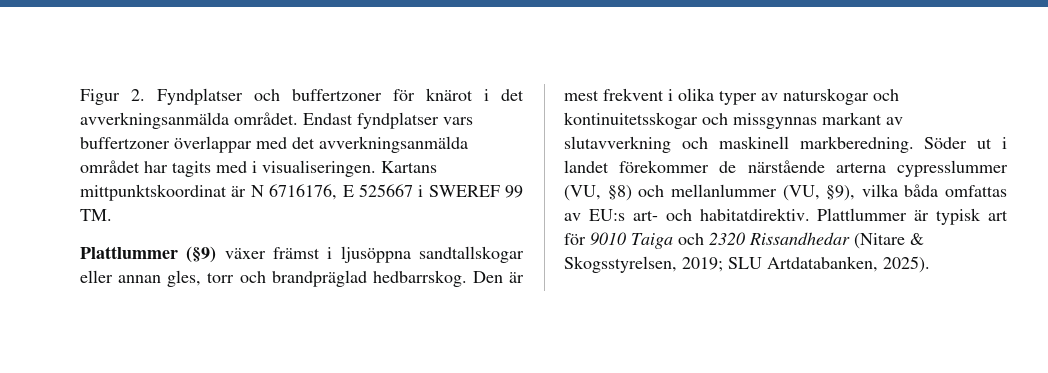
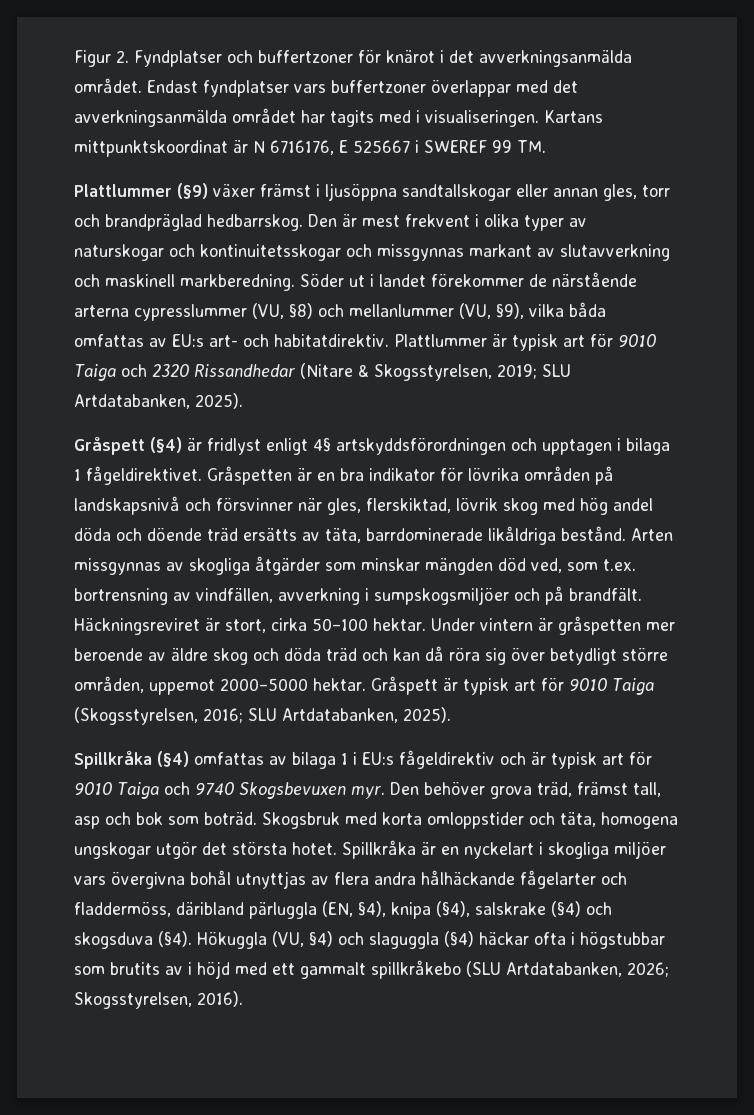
(930, 264) none -> [74,437,670,455] [74,466,614,485] [74,496,653,515] [74,526,673,545] [74,556,636,575] [74,586,642,605] [74,616,675,635] [74,646,668,665] [74,676,654,695] [74,707,451,725] [74,750,652,769] [74,781,661,799] [74,812,678,829] [74,840,666,859] [74,870,627,889] [74,901,612,919] [74,931,665,949] [74,960,669,979] [74,991,243,1009] // Gråspett (§4) är fridlyst enligt 4§ artskyddsförordningen och upptagen i bilaga 1 fågeldirektivet. Gråspetten är en bra indikator för lövrika områden på landskapsnivå och försvinner när gles, flerskiktad, lövrik skog med hög andel döda och döende träd ersätts av täta, barrdominerade likåldriga bestånd. Arten missgynnas av skogliga åtgärder som minskar mängden död ved, som t.ex. bortrensning av vindfällen, avverkning i sumpskogsmiljöer och på brandfält. Häckningsreviret är stort, cirka 50–100 hektar. Under vintern är gråspetten mer beroende av äldre skog och döda träd och kan då röra sig över betydligt större områden, uppemot 2000–5000 hektar. Gråspett är typisk art för 9010 Taiga (Skogsstyrelsen, 2016; SLU Artdatabanken, 2025). // Spillkråka (§4) omfattas av bilaga 1 i EU:s fågeldirektiv och är typisk art för 9010 Taiga och 9740 Skogsbevuxen myr. Den behöver grova träd, främst tall, asp och bok som boträd. Skogsbruk med korta omloppstider och täta, homogena ungskogar utgör det största hotet. Spillkråka är en nyckelart i skogliga miljöer vars övergivna bohål utnyttjas av flera andra hålhäckande fågelarter och fladdermöss, däribland pärluggla (EN, §4), knipa (§4), salskrake (§4) och skogsduva (§4). Hökuggla (VU, §4) och slaguggla (§4) häckar ofta i högstubbar som brutits av i höjd med ett gammalt spillkråkebo (SLU Artdatabanken, 2026; Skogsstyrelsen, 2016).

